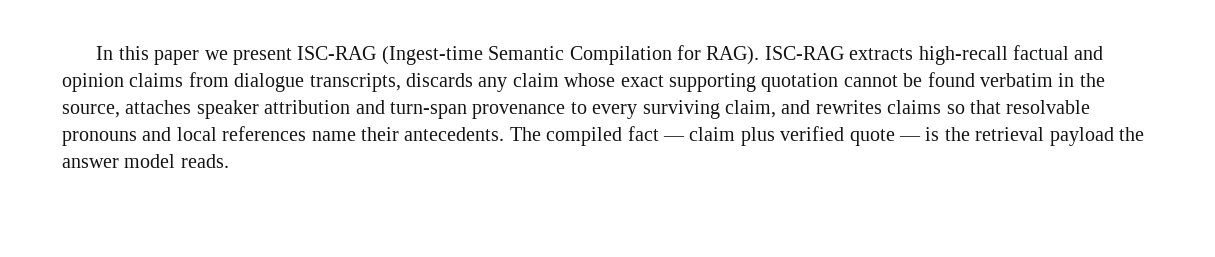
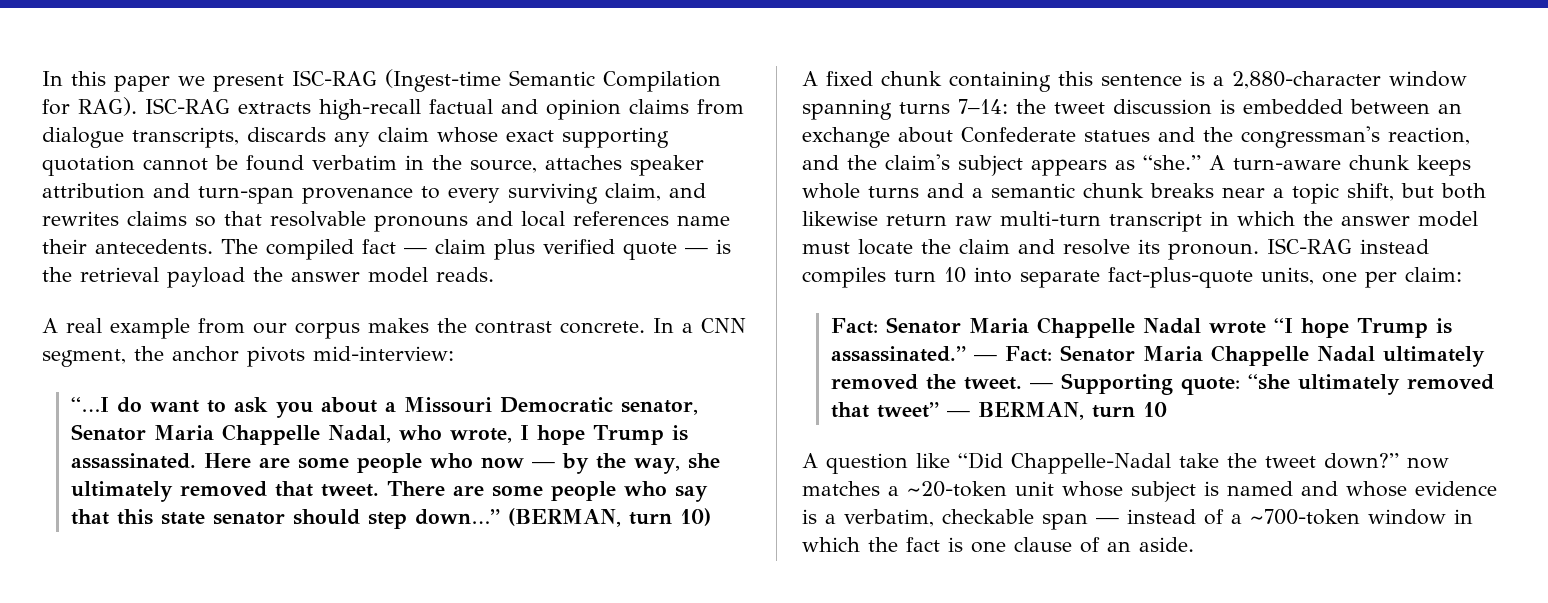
(229, 161) none -> [42,318,746,339] [42,346,454,367] [71,397,699,418] [71,424,689,445] [71,453,721,474] [71,481,709,502] [71,508,712,529] [802,71,1467,92] [802,99,1462,120] [802,126,1470,148] [802,154,1471,176] [802,183,1486,204] [802,211,1478,232] [802,238,1429,260] [802,267,1462,288] [831,317,1453,338] [831,345,1486,367] [831,373,1495,395] [831,402,1168,420] [802,452,1449,474] [802,481,1497,502] [802,509,1473,530] [802,537,1194,553] // A real example from our corpus makes the contrast concrete. In a CNN segment, the anchor pivots mid-interview: // “…I do want to ask you about a Missouri Democratic senator, Senator Maria Chappelle Nadal, who wrote, I hope Trump is assassinated. Here are some people who now — by the way, she ultimately removed that tweet. There are some people who say that this state senator should step down…” (BERMAN, turn 10) // A fixed chunk containing this sentence is a 2,880-character window spanning turns 7–14: the tweet discussion is embedded between an exchange about Confederate statues and the congressman's reaction, and the claim's subject appears as “she.” A turn-aware chunk keeps whole turns and a semantic chunk breaks near a topic shift, but both likewise return raw multi-turn transcript in which the answer model must locate the claim and resolve its pronoun. ISC-RAG instead compiles turn 10 into separate fact-plus-quote units, one per claim: // Fact: Senator Maria Chappelle Nadal wrote “I hope Trump is assassinated.” — Fact: Senator Maria Chappelle Nadal ultimately removed the tweet. — Supporting quote: “she ultimately removed that tweet” — BERMAN, turn 10 // A question like “Did Chappelle-Nadal take the tweet down?” now matches a ~20-token unit whose subject is named and whose evidence is a verbatim, checkable span — instead of a ~700-token window in which the fact is one clause of an aside.

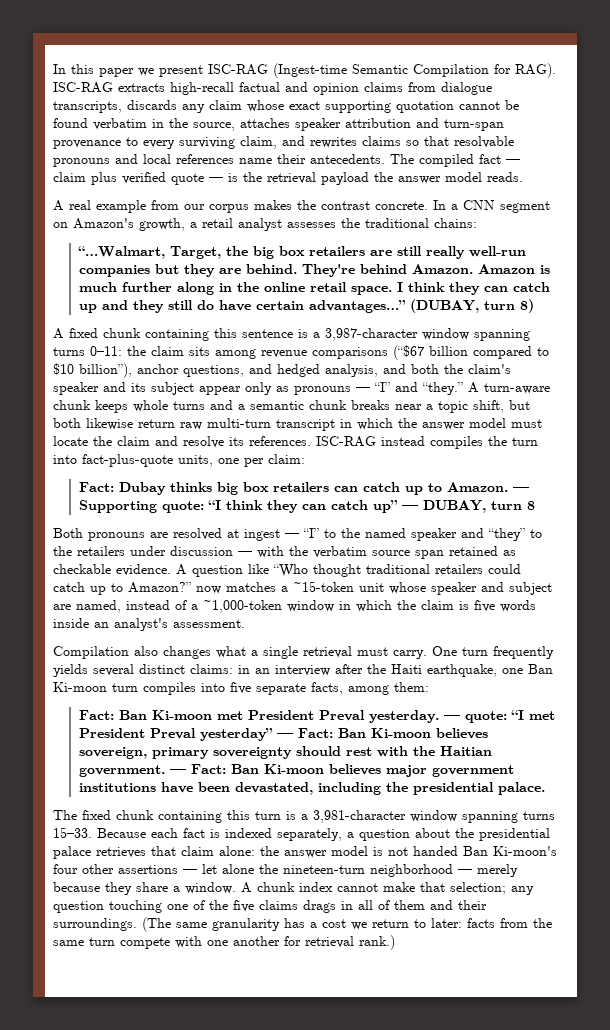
[42,346,454,367] [71,397,699,418] [71,424,689,445] [71,453,721,474] [71,481,709,502] [71,508,712,529] segment, the anchor pivots mid-interview: // “…I do want to ask you about a Missouri Democratic senator, Senator Maria Chappelle Nadal, who wrote, I hope Trump is assassinated. Here are some people who now — by the way, she ultimately removed that tweet. There are some people who say that this state senator should step down…” (BERMAN, turn 10) -> [500,201,550,213] [53,218,477,231] [77,246,526,259] [78,264,550,277] [78,282,550,295] [78,299,534,313] segment on Amazon's growth, a retail analyst assesses the traditional chains: // “…Walmart, Target, the big box retailers are still really well-run companies but they are behind. They're behind Amazon. Amazon is much further along in the online retail space. I think they can catch up and they still do have certain advantages…” (DUBAY, turn 8)
[1232,71,1467,89] [802,99,1462,120] [802,126,1470,148] [802,154,1201,176] 2,880-character window spanning turns 7–14: the tweet discussion is embedded between an exchange about Confederate statues and the congressman's reaction, and the claim's subject appears as “she.” -> [325,328,530,341] [53,345,549,360] [53,363,511,378] [53,382,463,395] 3,987-character window spanning turns 0–11: the claim sits among revenue comparisons (“$67 billion compared to $10 billion”), anchor questions, and hedged analysis, and both the claim's speaker and its subject appear only as pronouns — “I” and “they.”
[1168,243,1259,260] pronoun. -> [249,436,311,446] references.
[894,267,1100,288] turn 10 into separate -> [488,436,538,446] [53,455,77,464] the turn into
[886,317,1453,338] [831,345,1486,367] [831,373,1495,395] [831,402,1168,420] [802,452,1399,474] Senator Maria Chappelle Nadal wrote “I hope Trump is assassinated.” — Fact: Senator Maria Chappelle Nadal ultimately removed the tweet. — Supporting quote: “she ultimately removed that tweet” — BERMAN, turn 10 // A question like “Did Chappelle-Nadal take the tweet down?” -> [118,482,530,495] [78,500,535,513] [53,528,542,541] [53,546,516,559] [53,564,521,577] [53,582,191,595] Dubay thinks big box retailers can catch up to Amazon. — Supporting quote: “I think they can catch up” — DUBAY, turn 8 // Both pronouns are resolved at ingest — “I” to the named speaker and “they” to the retailers under discussion — with the verbatim source span retained as checkable evidence. A question like “Who thought traditional retailers could catch up to Amazon?”
[907,481,1007,497] ~20-token -> [293,581,354,592] ~15-token
[1131,481,1497,502] [802,509,1119,530] subject is named and whose evidence is a verbatim, checkable span — -> [431,582,552,595] [53,600,121,613] speaker and subject are named,
[1250,509,1360,525] ~700-token -> [203,600,282,613] ~1,000-token
[906,537,1194,553] fact is one clause of an aside. -> [421,600,536,612] [53,618,245,631] [53,646,554,659] [53,664,553,677] [53,682,429,695] [78,710,555,723] [78,728,488,741] [78,746,492,759] [78,764,514,777] [78,782,545,795] [53,810,555,823] [53,827,550,841] [53,846,557,859] [53,864,518,877] [53,882,534,895] [53,900,487,913] [53,917,552,932] [53,935,395,950] claim is five words inside an analyst's assessment. // Compilation also changes what a single retrieval must carry. One turn frequently yields several distinct claims: in an interview after the Haiti earthquake, one Ban Ki-moon turn compiles into five separate facts, among them: // Fact: Ban Ki-moon met President Preval yesterday. — quote: “I met President Preval yesterday” — Fact: Ban Ki-moon believes sovereign, primary sovereignty should rest with the Haitian government. — Fact: Ban Ki-moon believes major government institutions have been devastated, including the presidential palace. // The fixed chunk containing this turn is a 3,981-character window spanning turns 15–33. Because each fact is indexed separately, a question about the presidential palace retrieves that claim alone: the answer model is not handed Ban Ki-moon's four other assertions — let alone the nineteen-turn neighborhood — merely because they share a window. A chunk index cannot make that selection; any question touching one of the five claims drags in all of them and their surroundings. (The same granularity has a cost we return to later: facts from the same turn compete with one another for retrieval rank.)

